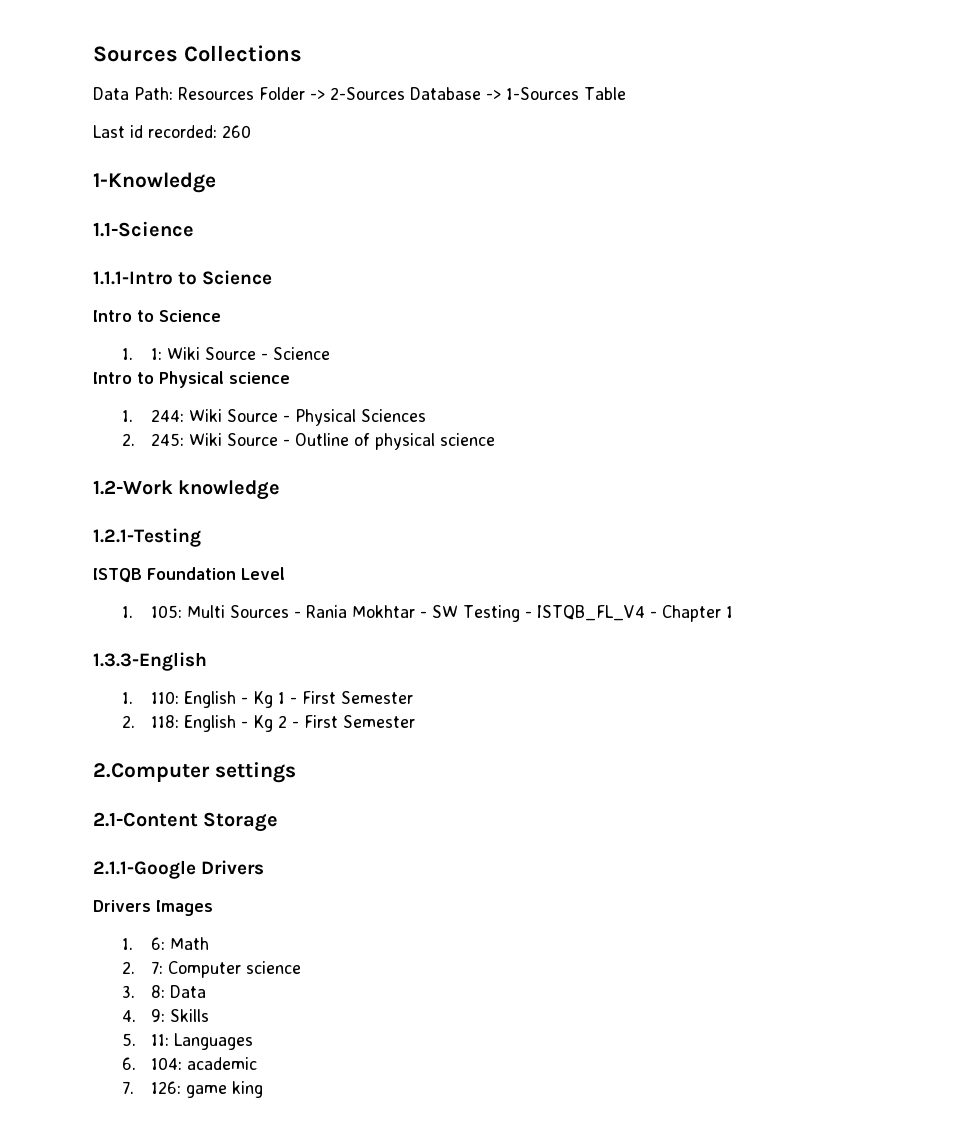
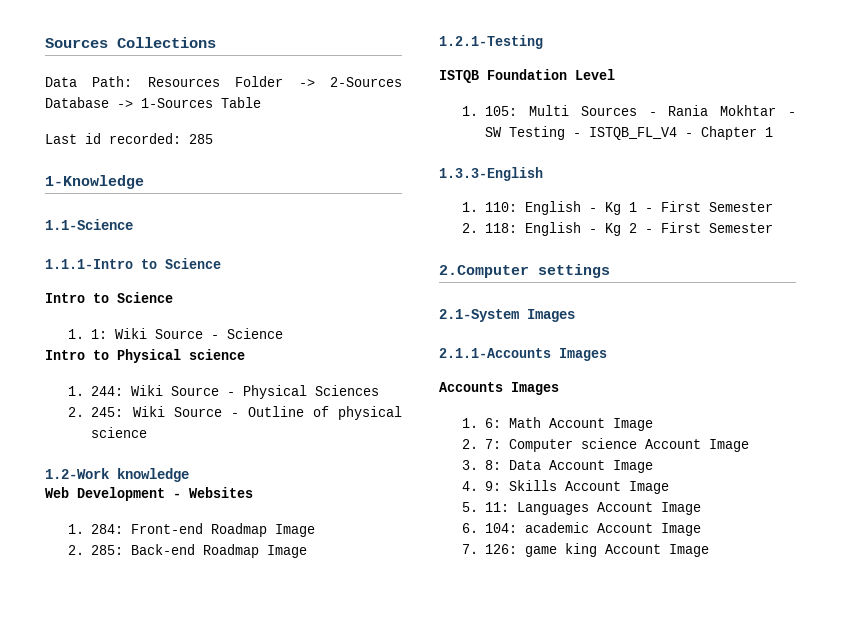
[222,125,251,138] 260 -> [189,134,213,144] 285
(281, 490) none -> [45,487,253,501] [68,523,316,537] [68,544,308,558] // Web Development - Websites // 1. 284: Front-end Roadmap Image // 2. 285: Back-end Roadmap Image
[93,812,279,832] [93,860,265,879] [93,900,151,912] 2.1-Content Storage // 2.1.1-Google Drivers // Drivers -> [439,309,575,322] [439,348,607,361] [439,382,503,392] 2.1-System Images // 2.1.1-Accounts Images // Accounts
(210, 943) none -> [549,418,654,431] Account Image
(302, 967) none -> [645,439,750,452] Account Image
(207, 991) none -> [549,460,654,473] Account Image
(210, 1015) none -> [565,481,670,494] Account Image
(254, 1041) none -> [597,502,702,515] Account Image
(258, 1063) none -> [597,523,702,536] Account Image
(264, 1089) none -> [605,544,710,557] Account Image

